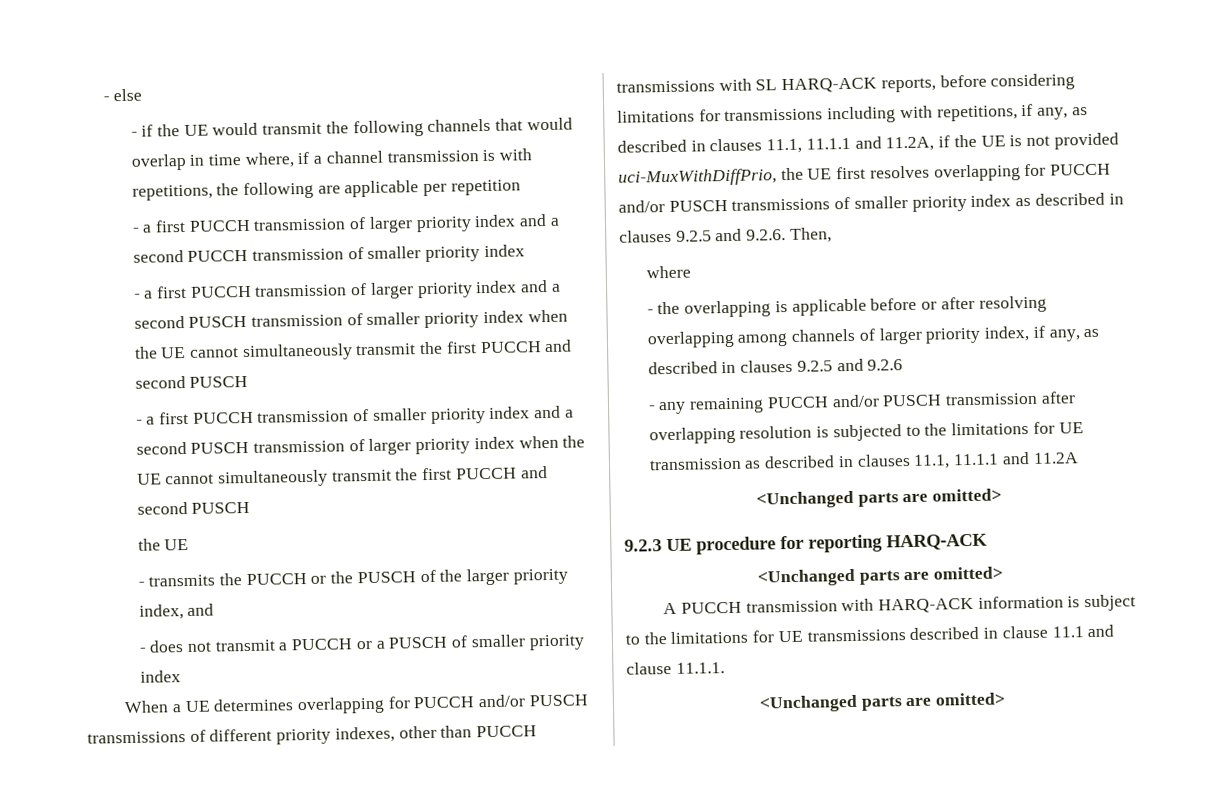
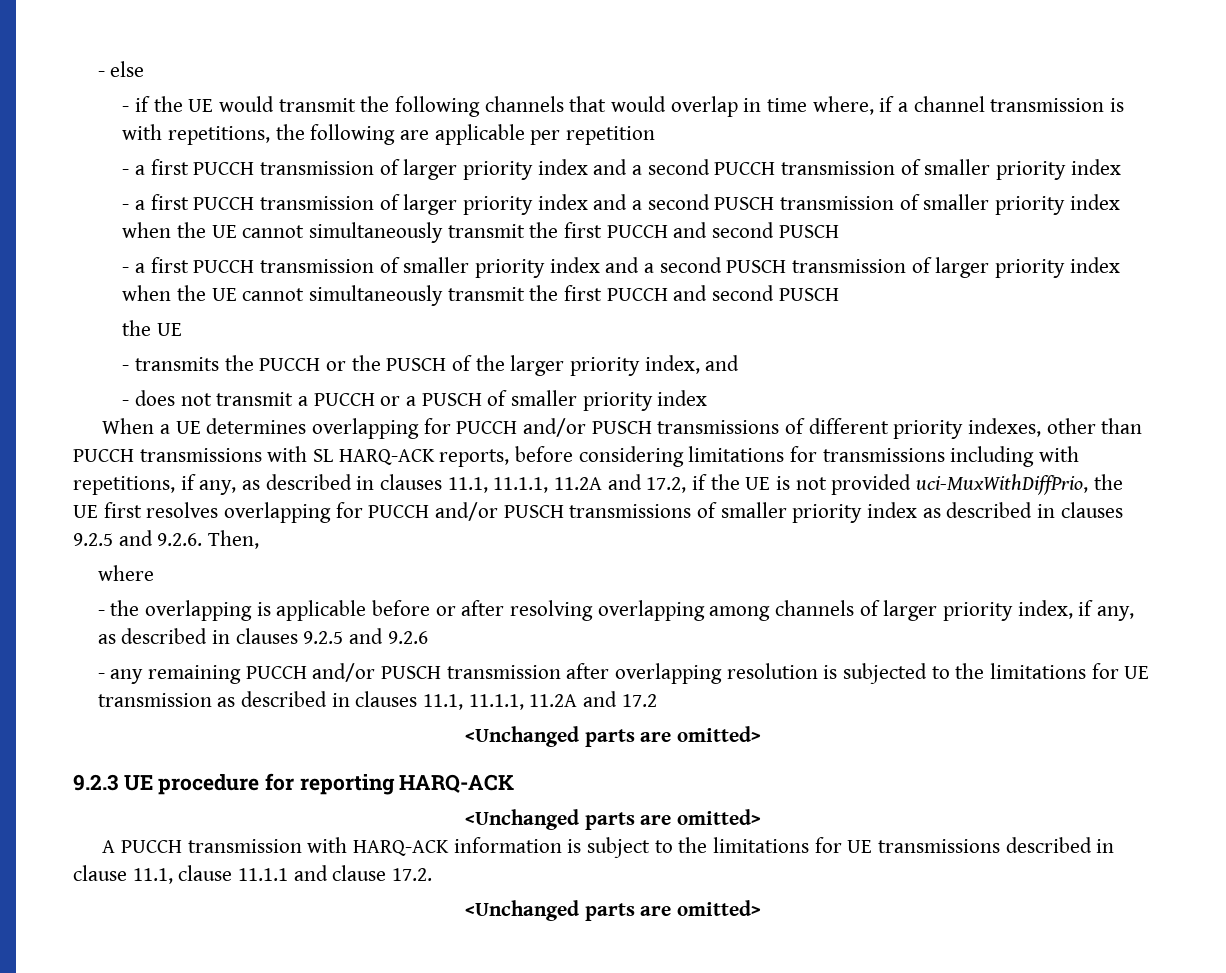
[805,136,935,152] 11.1.1 and 11.2A, -> [493,474,687,493] 11.1.1, 11.2A and 17.2,
[953,452,1079,466] 11.1.1 and 11.2A -> [468,691,657,710] 11.1.1, 11.2A and 17.2
[1051,626,1084,638] 11.1 -> [132,865,289,884] 11.1, clause 11.1.1
[675,662,725,674] 11.1.1. -> [392,868,433,881] 17.2.

